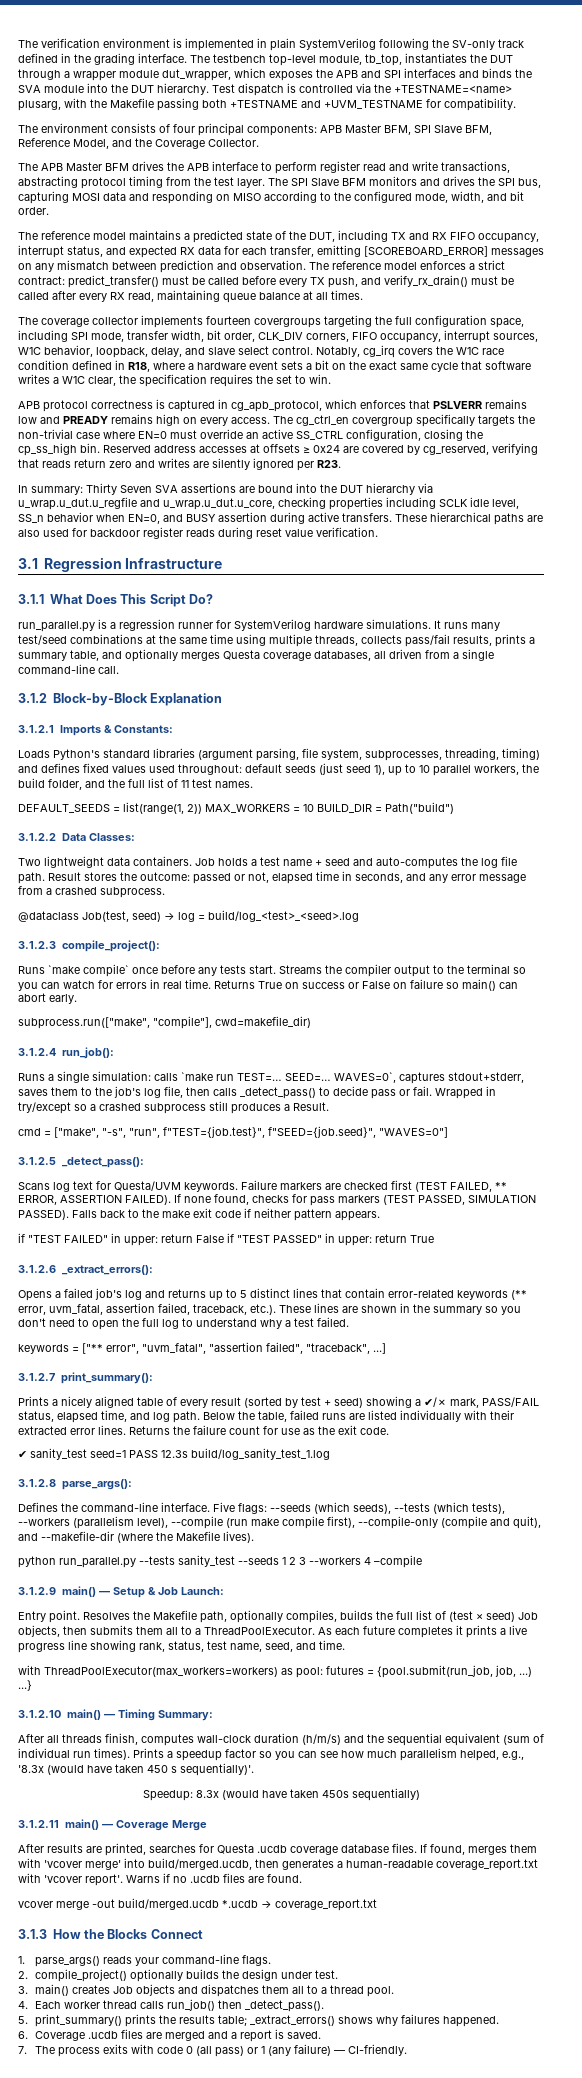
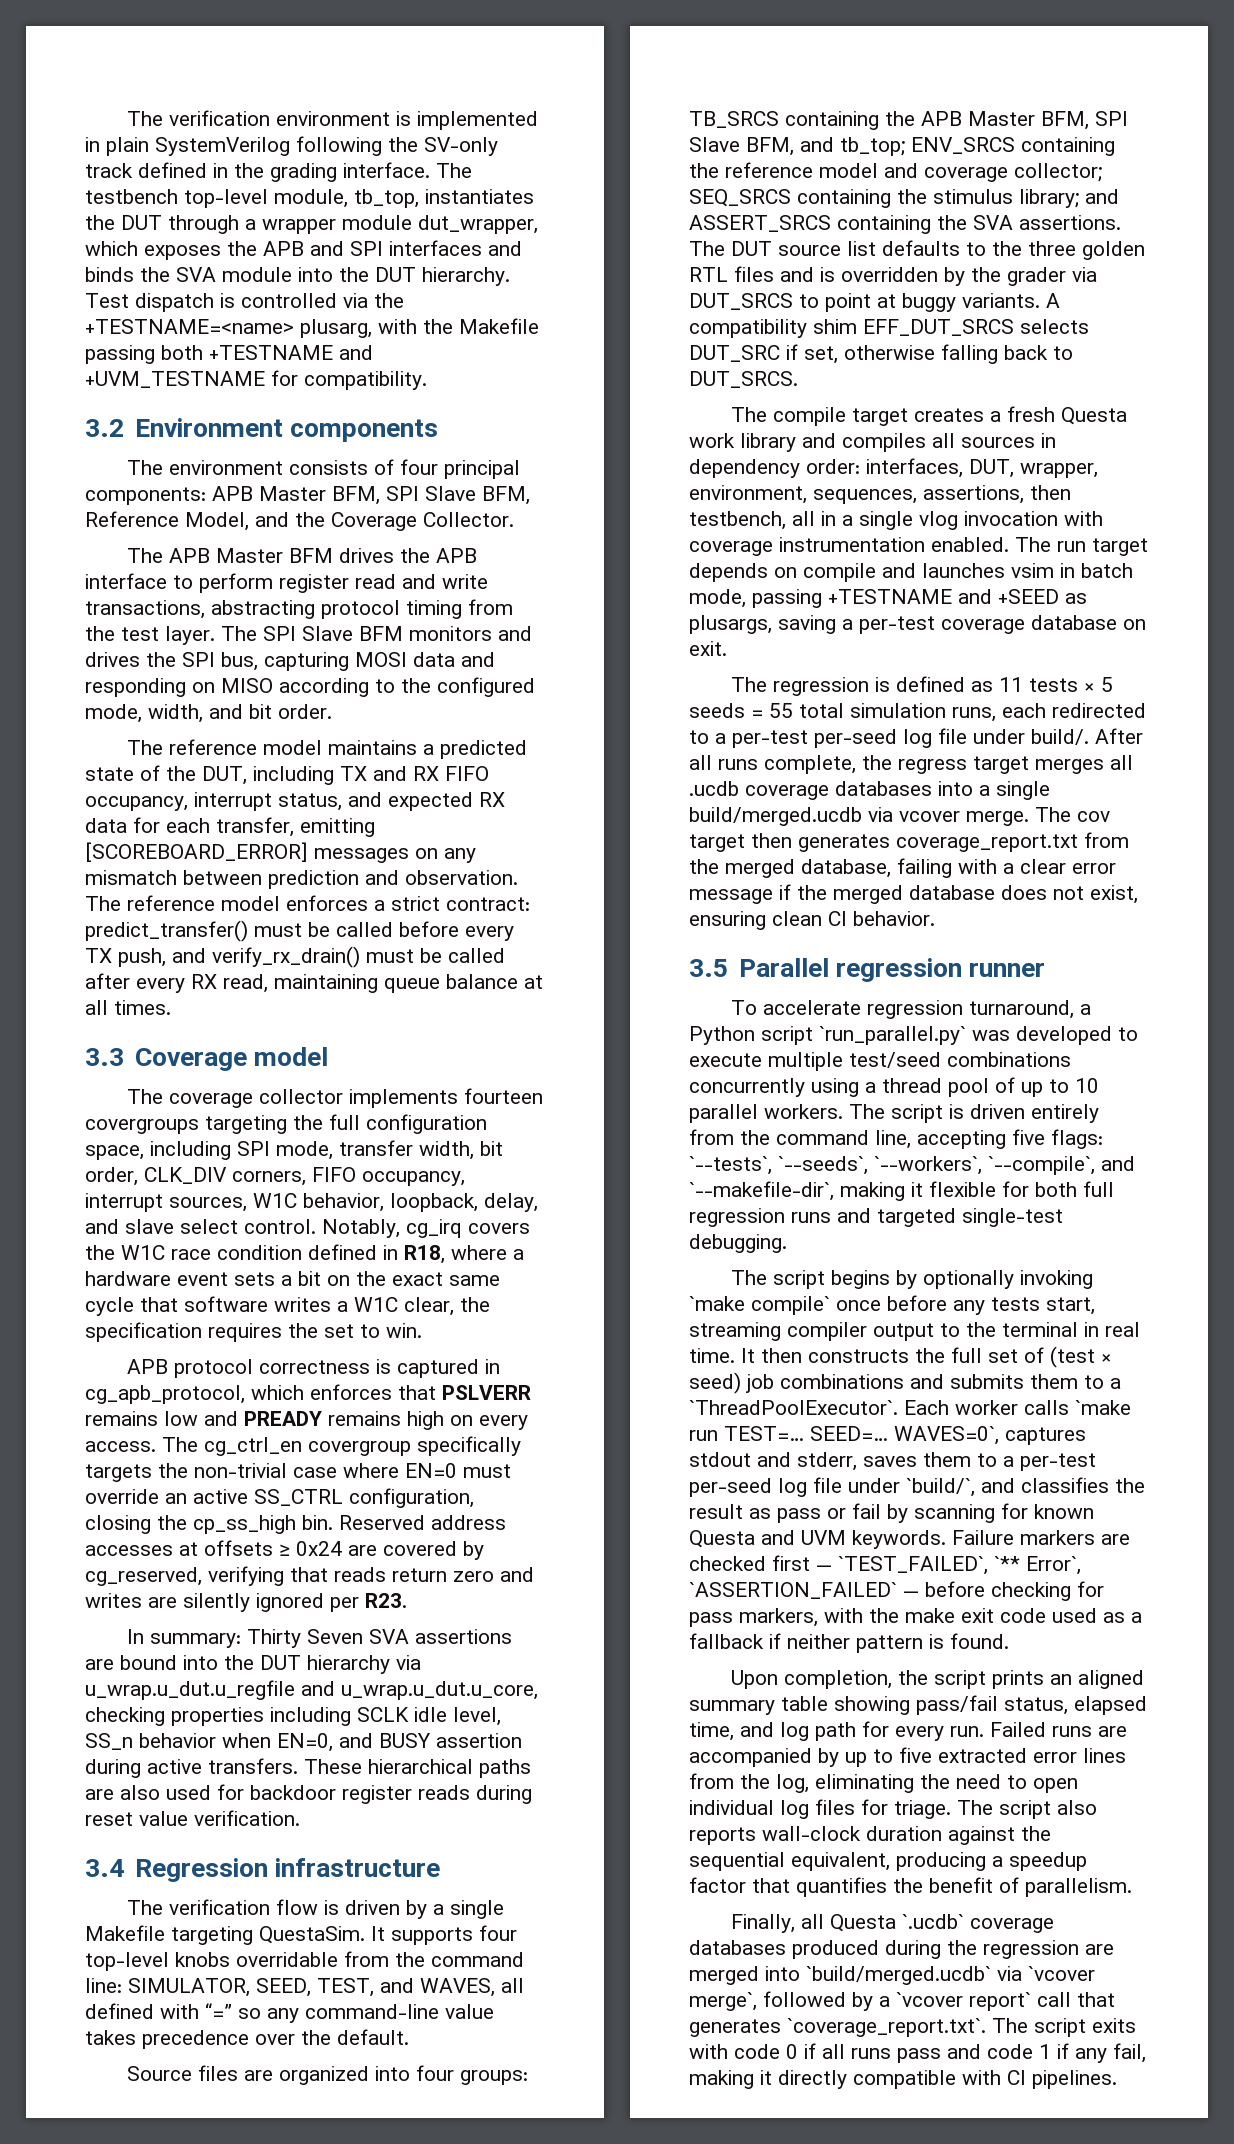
(516, 104) none -> [85,418,438,442] // 3.2 Environment components
(363, 295) none -> [85,1047,328,1071] // 3.3 Coverage model
[18,557,223,572] [18,594,213,607] [18,619,500,632] [18,634,535,647] [18,649,494,662] [18,664,119,674] [18,693,222,706] [18,725,173,736] [18,748,540,761] [18,763,539,776] [18,778,253,790] [18,802,454,814] [18,833,135,841] [18,856,517,869] [18,871,526,884] [18,886,165,898] [18,910,359,922] [18,940,160,952] [18,966,45,974] 3.1 Regression Infrastructure // 3.1.1 What Does This Script Do? // run_parallel.py is a regression runner for SystemVerilog hardware simulations. It runs many test/seed combinations at the same time using multiple threads, collects pass/fail results, prints a summary table, and optionally merges Questa coverage databases, all driven from a single command-line call. // 3.1.2 Block-by-Block Explanation // 3.1.2.1 Imports & Constants: // Loads Python's standard libraries (argument parsing, file system, subprocesses, threading, timing) and defines fixed values used throughout: default seeds (just seed 1), up to 10 parallel workers, the build folder, and the full list of 11 test names. // DEFAULT_SEEDS = list(range(1, 2)) MAX_WORKERS = 10 BUILD_DIR = Path("build") // 3.1.2.2 Data Classes: // Two lightweight data containers. Job holds a test name + seed and auto-computes the log file path. Result stores the outcome: passed or not, elapsed time in seconds, and any error message from a crashed subprocess. // @dataclass Job(test, seed) → log = build/log_<test>_<seed>.log // 3.1.2.3 compile_project(): // Runs -> [85,1858,440,1882] [127,1899,505,1919] [85,1925,517,1945] [85,1951,524,1971] [85,1978,524,1997] [85,2003,494,2023] [85,2029,409,2049] [127,2065,529,2085] [689,111,1128,130] [689,137,1115,156] [689,162,1102,182] [689,189,1119,208] [689,215,1121,234] [689,240,1145,260] [689,266,1097,286] [689,293,1060,312] [689,319,1089,338] [689,344,1073,364] [689,371,798,388] [731,406,1128,426] [689,433,1056,452] [689,458,1098,478] [689,485,1071,504] [689,511,1103,530] [689,537,1148,556] [689,563,1133,582] [689,589,1087,608] [689,615,1146,634] [689,641,727,656] [731,676,1114,696] [689,703,1146,722] [689,728,1143,748] [689,755,1133,774] [689,781,1050,800] [689,807,1110,826] [689,832,1129,852] [689,858,1116,878] [689,884,1138,904] [689,911,935,930] [689,958,1045,982] [731,1000,1092,1019] [689,1026,1138,1045] [689,1052,1071,1071] [689,1077,1099,1097] [689,1104,1099,1123] [689,1129,1103,1149] [689,1156,1135,1175] [689,1181,1114,1201] [689,1208,1063,1227] [689,1234,787,1253] [731,1270,1094,1289] 3.4 Regression infrastructure // The verification flow is driven by a single Makefile targeting QuestaSim. It supports four top-level knobs overridable from the command line: SIMULATOR, SEED, TEST, and WAVES, all defined with “=” so any command-line value takes precedence over the default. // Source files are organized into four groups: TB_SRCS containing the APB Master BFM, SPI Slave BFM, and tb_top; ENV_SRCS containing the reference model and coverage collector; SEQ_SRCS containing the stimulus library; and ASSERT_SRCS containing the SVA assertions. The DUT source list defaults to the three golden RTL files and is overridden by the grader via DUT_SRCS to point at buggy variants. A compatibility shim EFF_DUT_SRCS selects DUT_SRC if set, otherwise falling back to DUT_SRCS. // The compile target creates a fresh Questa work library and compiles all sources in dependency order: interfaces, DUT, wrapper, environment, sequences, assertions, then testbench, all in a single vlog invocation with coverage instrumentation enabled. The run target depends on compile and launches vsim in batch mode, passing +TESTNAME and +SEED as plusargs, saving a per-test coverage database on exit. // The regression is defined as 11 tests × 5 seeds = 55 total simulation runs, each redirected to a per-test per-seed log file under build/. After all runs complete, the regress target merges all .ucdb coverage databases into a single build/merged.ucdb via vcover merge. The cov target then generates coverage_report.txt from the merged database, failing with a clear error message if the merged database does not exist, ensuring clean CI behavior. // 3.5 Parallel regression runner // To accelerate regression turnaround, a Python script `run_parallel.py` was developed to execute multiple test/seed combinations concurrently using a thread pool of up to 10 parallel workers. The script is driven entirely from the command line, accepting five flags: `--tests`, `--seeds`, `--workers`, `--compile`, and `--makefile-dir`, making it flexible for both full regression runs and targeted single-test debugging. // The script begins by optionally invoking
[249,965,342,974] start. Streams the -> [1046,1297,1095,1315] [689,1322,781,1341] start, streaming
[513,967,526,974] [18,979,518,991] [18,993,77,1004] [18,1016,311,1029] [18,1047,114,1059] [18,1071,151,1083] so you can watch for errors in real time. Returns True on success or False on failure so main() can abort early. // subprocess.run(["make", "compile"], cwd=makefile_dir) // 3.1.2.4 run_job(): // Runs a single simulation: -> [1084,1322,1140,1337] [689,1346,1112,1368] [689,1372,1121,1394] [689,1400,1018,1415] in real time. It then constructs the full set of (test × seed) job combinations and submits them to a `ThreadPoolExecutor`. Each worker
[448,1072,524,1083] [18,1086,496,1099] [18,1101,329,1114] [18,1126,448,1138] [18,1157,144,1168] [18,1181,181,1192] stdout+stderr, saves them to the job's log file, then calls _detect_pass() to decide pass or fail. Wrapped in try/except so a crashed subprocess still produces a Result. // cmd = ["make", "-s", "run", f"TEST={job.test}", f"SEED={job.seed}", "WAVES=0"] // 3.1.2.5 _detect_pass(): // Scans log text for Questa/UVM -> [689,1452,1096,1471] [689,1477,1145,1497] [689,1503,1094,1523] [689,1530,846,1548] stdout and stderr, saves them to a per-test per-seed log file under `build/`, and classifies the result as pass or fail by scanning for known Questa and UVM
[415,1182,507,1192] [18,1194,536,1206] [18,1208,380,1221] [18,1233,434,1246] [18,1265,153,1275] [18,1288,527,1301] [18,1303,521,1315] [18,1317,349,1330] [18,1342,386,1354] [18,1372,153,1384] [18,1396,539,1408] (TEST FAILED, ** ERROR, ASSERTION FAILED). If none found, checks for pass markers (TEST PASSED, SIMULATION PASSED). Falls back to the make exit code if neither pattern appears. // if "TEST FAILED" in upper: return False if "TEST PASSED" in upper: return True // 3.1.2.6 _extract_errors(): // Opens a failed job's log and returns up to 5 distinct lines that contain error-related keywords (** error, uvm_fatal, assertion failed, traceback, etc.). These lines are shown in the summary so you don't need to open the full log to understand why a test failed. // keywords = ["** error", "uvm_fatal", "assertion failed", "traceback", ...] // 3.1.2.7 print_summary(): // Prints a nicely aligned table of every result (sorted by test + seed) showing a ✔/✗ mark, PASS/FAIL -> [816,1556,1081,1575] [689,1581,1104,1601] [689,1608,1142,1627] [689,1633,1009,1653] [731,1670,1145,1689] [689,1695,998,1715] — `TEST_FAILED`, `** Error`, `ASSERTION_FAILED` — before checking for pass markers, with the make exit code used as a fallback if neither pattern is found. // Upon completion, the script prints an aligned summary table showing pass/fail
[173,1410,514,1423] [18,1425,389,1435] [18,1448,330,1460] [18,1479,132,1490] [18,1502,505,1514] [18,1516,541,1529] [18,1531,254,1543] [18,1555,422,1568] [18,1586,224,1598] [18,1610,538,1623] [18,1625,527,1638] [18,1640,345,1653] [18,1665,532,1678] [18,1680,32,1691] [18,1709,213,1721] [18,1733,544,1746] [18,1748,524,1761] [18,1763,254,1776] [142,1788,420,1801] [18,1819,207,1831] [18,1843,537,1856] [18,1858,538,1871] [18,1873,302,1886] [18,1898,377,1911] [18,1929,203,1939] [18,1954,271,1967] [18,1969,338,1982] [18,1984,394,1997] [18,1999,324,2012] [18,2014,499,2027] [18,2029,321,2042] [18,2044,407,2057] path. Below the table, failed runs are listed individually with their extracted error lines. Returns the failure count for use as the exit code. // ✔ sanity_test seed=1 PASS 12.3s build/log_sanity_test_1.log // 3.1.2.8 parse_args(): // Defines the command-line interface. Five flags: --seeds (which seeds), --tests (which tests), --workers (parallelism level), --compile (run make compile first), --compile-only (compile and quit), and --makefile-dir (where the Makefile lives). // python run_parallel.py --tests sanity_test --seeds 1 2 3 --workers 4 –compile // 3.1.2.9 main() — Setup & Job Launch: // Entry point. Resolves the Makefile path, optionally compiles, builds the full list of (test × seed) Job objects, then submits them all to a ThreadPoolExecutor. As each future completes it prints a live progress line showing rank, status, test name, seed, and time. // with ThreadPoolExecutor(max_workers=workers) as pool: futures = {pool.submit(run_job, job, ...) ...} // 3.1.2.10 main() — Timing Summary: // After all threads finish, computes wall-clock duration (h/m/s) and the sequential equivalent (sum of individual run times). Prints a speedup factor so you can see how much parallelism helped, e.g., '8.3x (would have taken 450 s sequentially)'. // Speedup: 8.3x (would have taken 450s sequentially) // 3.1.2.11 main() — Coverage Merge // After results are printed, searches for Questa .ucdb coverage database files. If found, merges them with 'vcover merge' into build/merged.ucdb, then generates a human-readable coverage_report.txt with 'vcover report'. Warns if no .ucdb files are found. // vcover merge -out build/merged.ucdb *.ucdb → coverage_report.txt // 3.1.3 How the Blocks Connect // 1. parse_args() reads your command-line flags. // 2. compile_project() optionally builds the design under test. // 3. main() creates Job objects and dispatches them all to a thread pool. // 4. Each worker thread calls run_job() then _detect_pass(). // 5. print_summary() prints the results table; _extract_errors() shows why failures happened. // 6. Coverage .ucdb files are merged and a report is saved. // 7. The process exits with code 0 (all pass) or 1 (any failure) — CI-friendly. -> [815,1721,1127,1741] [689,1747,1126,1767] [689,1773,1078,1793] [689,1799,1097,1819] [689,1826,1051,1845] [689,1852,1087,1871] [689,1877,1132,1897] [731,1914,1055,1933] [689,1940,1114,1959] [689,1966,1095,1985] [689,1991,1115,2011] [689,2018,1136,2037] [689,2043,1146,2063] [689,2070,1117,2089] path for every run. Failed runs are accompanied by up to five extracted error lines from the log, eliminating the need to open individual log files for triage. The script also reports wall-clock duration against the sequential equivalent, producing a speedup factor that quantifies the benefit of parallelism. // Finally, all Questa `.ucdb` coverage databases produced during the regression are merged into `build/merged.ucdb` via `vcover merge`, followed by a `vcover report` call that generates `coverage_report.txt`. The script exits with code 0 if all runs pass and code 1 if any fail, making it directly compatible with CI pipelines.

